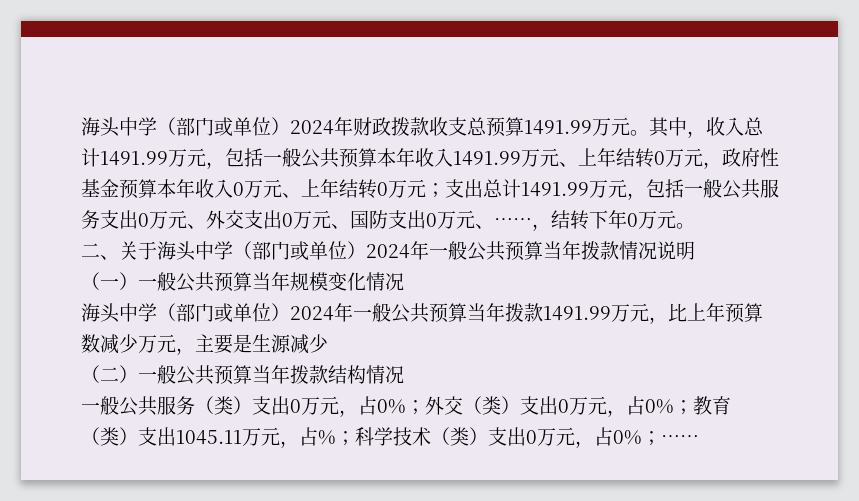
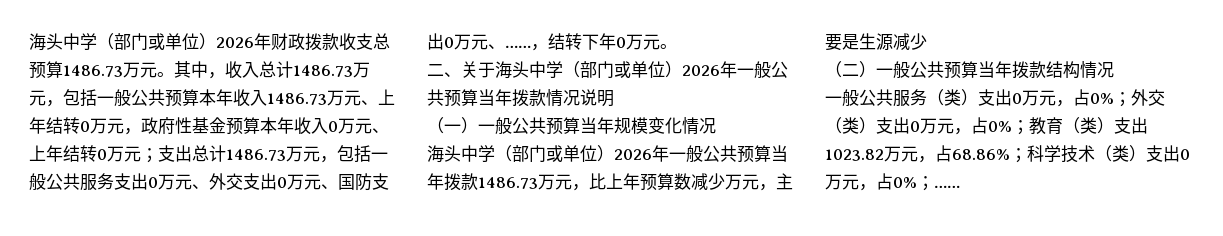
[81,117,334,137] 海头中学（部门或单位）2024 -> [29,33,254,51] 海头中学（部门或单位）2026
[524,120,592,135] 1491.99 -> [63,65,123,77] 1486.73
[100,151,168,166] 1491.99 -> [293,65,353,77] 1486.73
[453,151,521,166] 1491.99 -> [267,93,327,105] 1486.73
[521,182,589,197] 1491.99 -> [226,149,286,161] 1486.73
[366,244,410,259] 2024 -> [682,65,720,76] 2026
[290,303,611,323] 2024年一般公共预算当年拨款1491.99 -> [614,145,788,163] [427,173,538,191] 2026年一般公共预算当年拨款1486.73
[176,427,336,448] 1045.11万元，占% -> [825,145,1010,163] 1023.82万元，占68.86%

